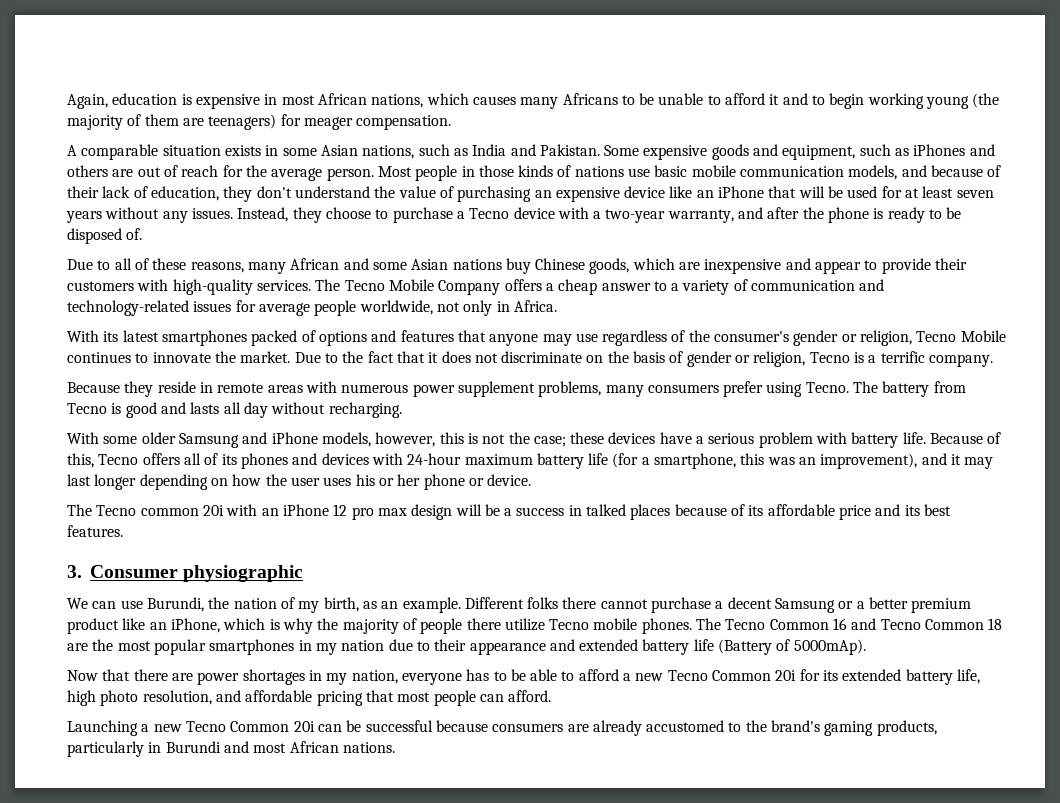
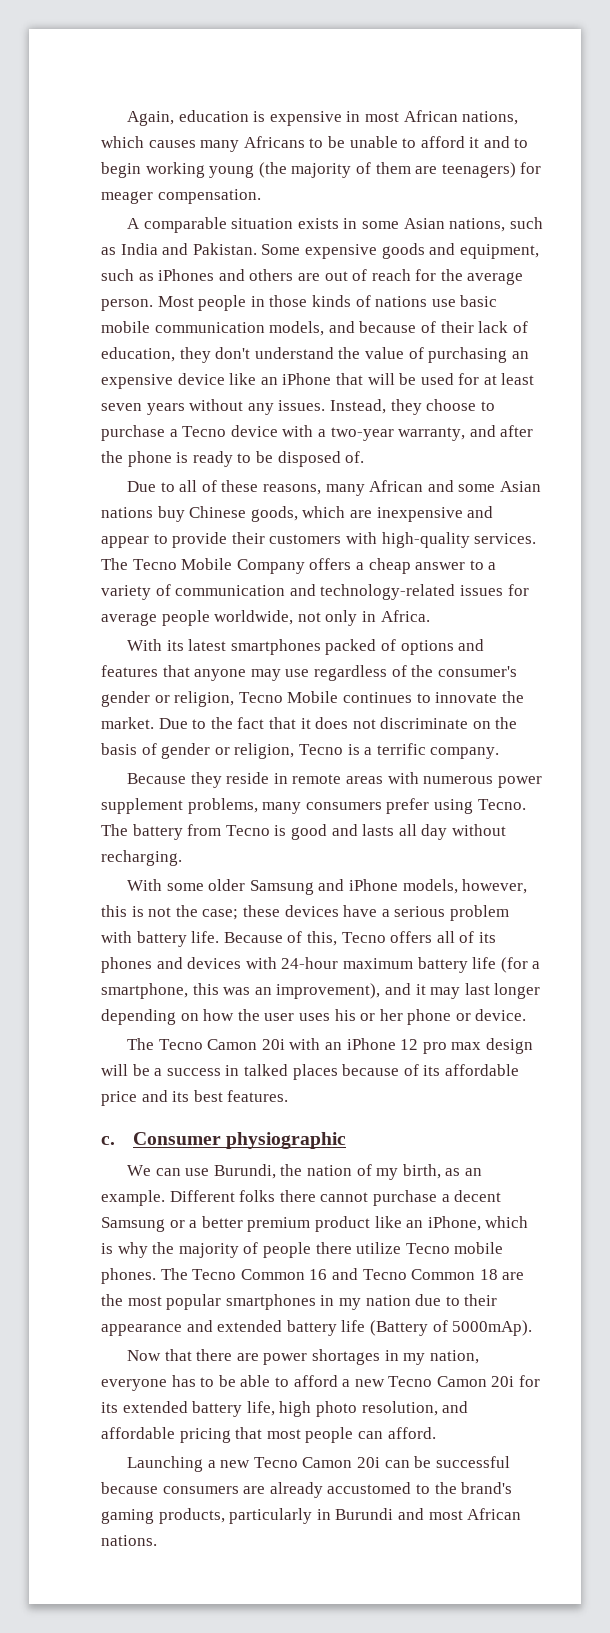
[140,508,199,516] common -> [207,1039,258,1050] Camon
[67,565,82,578] 3. -> [101,1136,115,1145] c.
[712,670,772,681] Common -> [436,1376,487,1387] Camon
[230,721,290,732] Common -> [302,1457,353,1468] Camon

